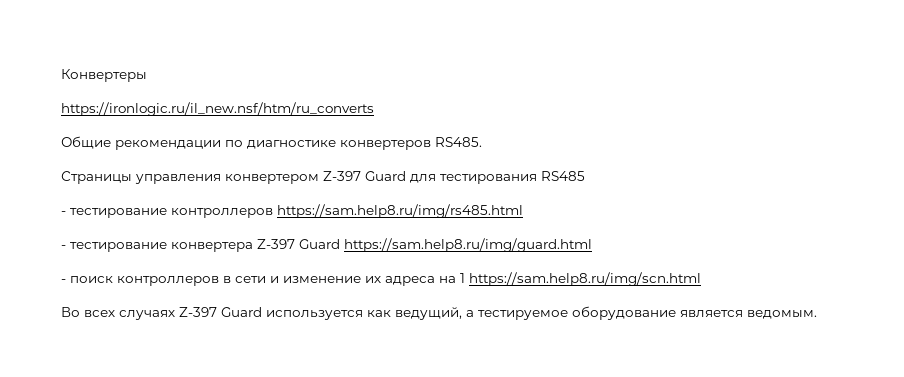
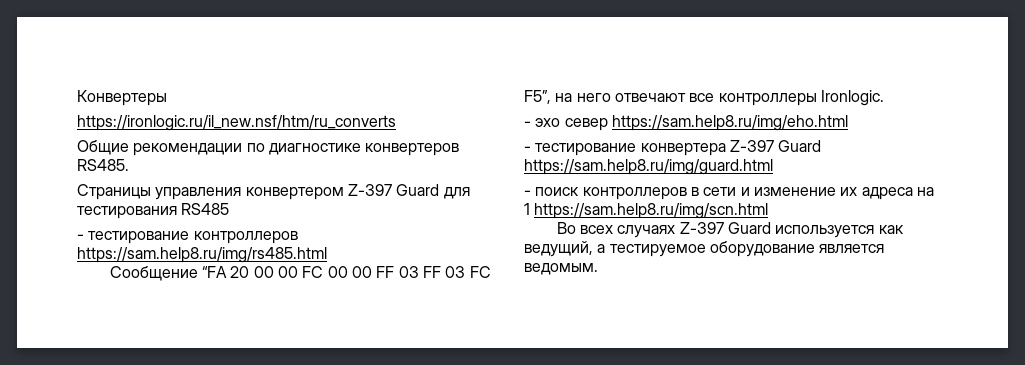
(523, 211) none -> [109,266,491,281] [524,90,884,106] [524,115,848,131] // Сообщение “FA 20 00 00 FC 00 00 FF 03 FF 03 FC F5”, на него отвечают все контроллеры Ironlogic. // - эхо север https://sam.help8.ru/img/eho.html

